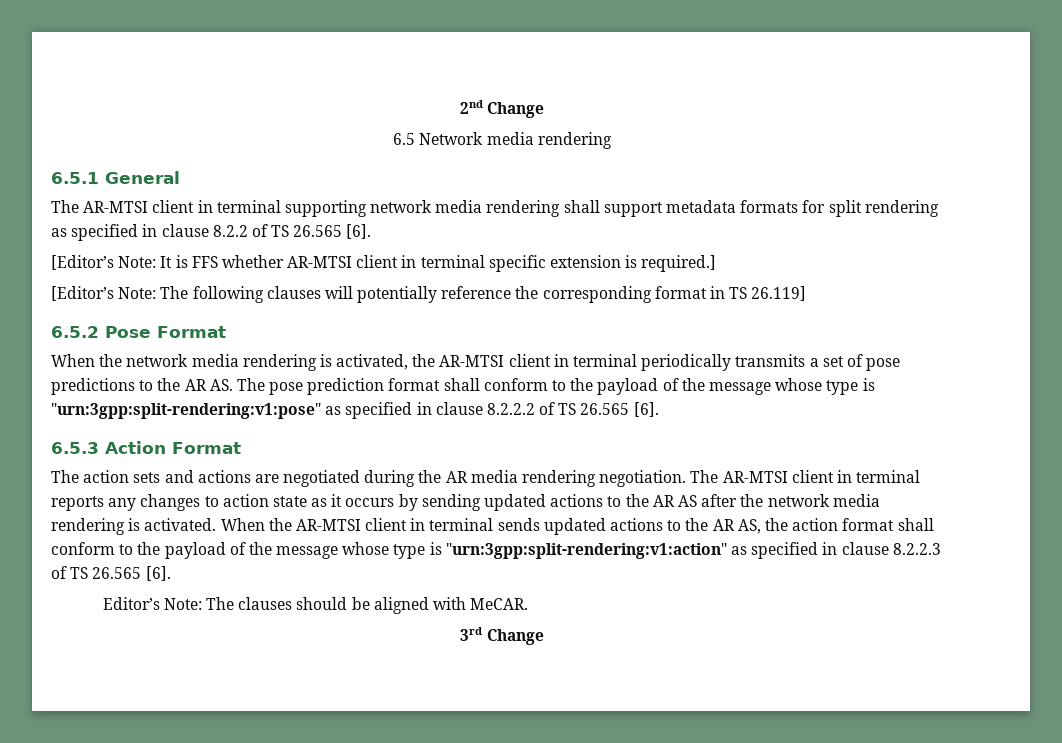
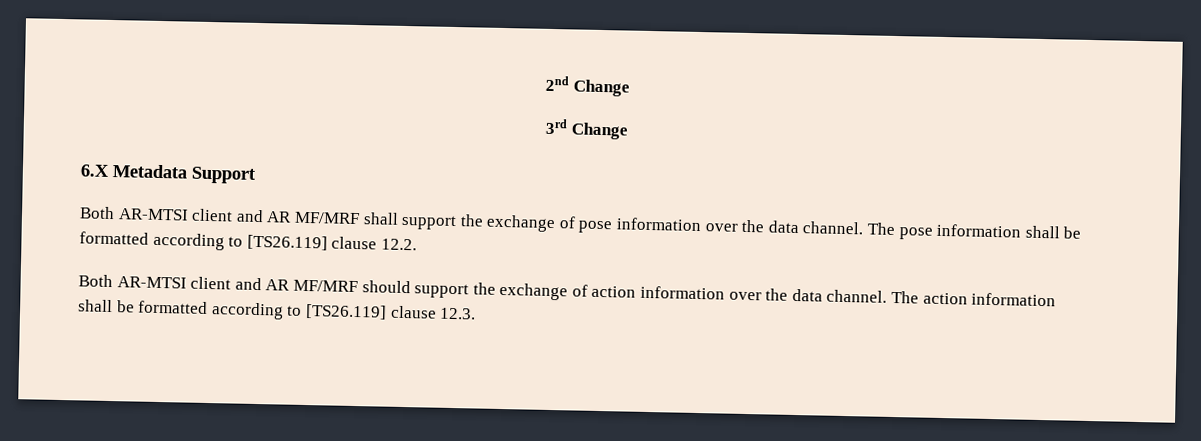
[393,132,612,149] [51,171,180,184] [51,200,939,217] [51,224,372,241] [51,255,717,272] [51,286,807,303] [51,326,226,338] [51,354,901,371] [51,378,875,395] [51,402,659,419] [51,441,241,454] [51,470,921,487] [51,494,880,511] [51,518,934,535] [51,542,941,559] [51,566,171,581] [102,597,529,614] [460,627,544,645] 6.5 Network media rendering // 6.5.1 General // The AR-MTSI client in terminal supporting network media rendering shall support metadata formats for split rendering as specified in clause 8.2.2 of TS 26.565 [6]. // [Editor’s Note: It is FFS whether AR-MTSI client in terminal specific extension is required.] // [Editor’s Note: The following clauses will potentially reference the corresponding format in TS 26.119] // 6.5.2 Pose Format // When the network media rendering is activated, the AR-MTSI client in terminal periodically transmits a set of pose predictions to the AR AS. The pose prediction format shall conform to the payload of the message whose type is "urn:3gpp:split-rendering:v1:pose" as specified in clause 8.2.2.2 of TS 26.565 [6]. // 6.5.3 Action Format // The action sets and actions are negotiated during the AR media rendering negotiation. The AR-MTSI client in terminal reports any changes to action state as it occurs by sending updated actions to the AR AS after the network media rendering is activated. When the AR-MTSI client in terminal sends updated actions to the AR AS, the action format shall conform to the payload of the message whose type is "urn:3gpp:split-rendering:v1:action" as specified in clause 8.2.2.3 of TS 26.565 [6]. // Editor’s Note: The clauses should be aligned with MeCAR. // 3rd Change -> [545,118,628,140] [80,164,257,184] [79,206,1082,240] [79,231,417,251] [78,274,1057,307] [78,299,477,320] 3rd Change // 6.X Metadata Support // Both AR-MTSI client and AR MF/MRF shall support the exchange of pose information over the data channel. The pose information shall be formatted according to [TS26.119] clause 12.2. // Both AR-MTSI client and AR MF/MRF should support the exchange of action information over the data channel. The action information shall be formatted according to [TS26.119] clause 12.3.

